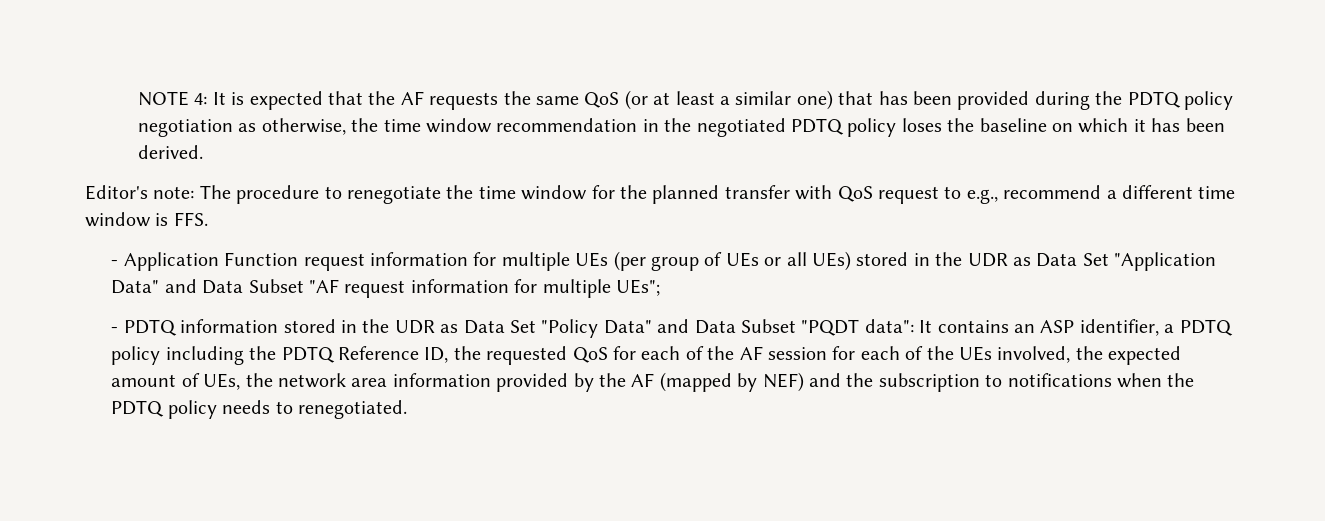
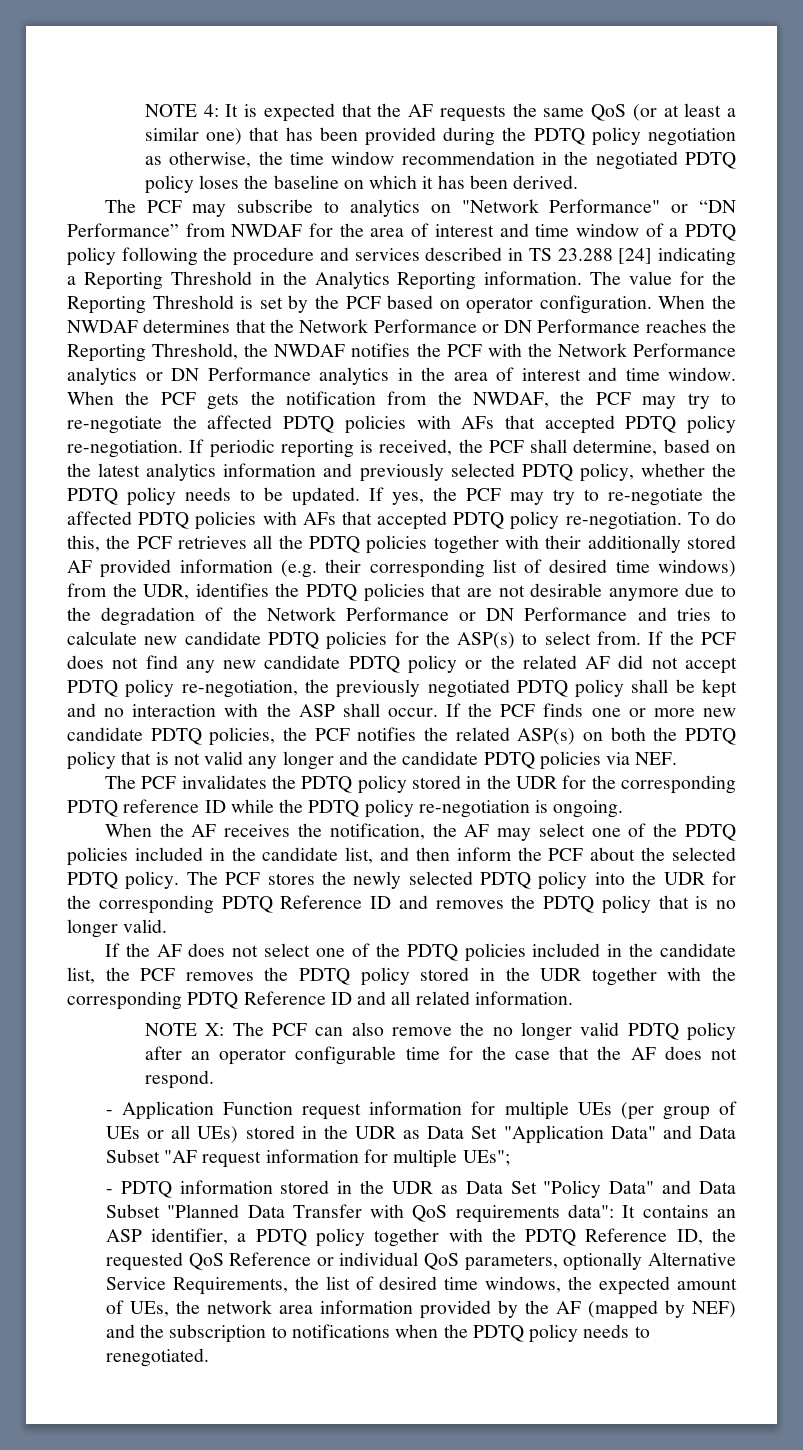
[85,185,1236,204] [85,212,208,227] Editor's note: The procedure to renegotiate the time window for the planned transfer with QoS request to e.g., recommend a different time window is FFS. -> [104,199,736,217] [67,223,736,241] [67,247,737,266] [67,271,736,290] [67,295,736,314] [67,319,736,333] [67,343,737,362] [67,367,736,385] [67,391,736,410] [67,415,736,434] [67,439,736,458] [67,463,737,482] [67,487,736,506] [67,511,736,530] [67,535,736,554] [67,559,736,578] [67,583,736,602] [67,607,737,626] [67,631,736,650] [67,655,738,674] [67,679,737,698] [67,703,736,717] [67,727,736,746] [67,751,678,770] [104,775,736,794] [67,799,624,818] [104,823,736,841] [67,847,736,866] [67,871,736,890] [67,895,736,914] [67,919,168,938] [104,943,736,962] [67,967,737,986] [67,991,573,1010] [144,1022,736,1041] [144,1046,737,1065] [144,1070,214,1089] The PCF may subscribe to analytics on "Network Performance" or “DN Performance” from NWDAF for the area of interest and time window of a PDTQ policy following the procedure and services described in TS 23.288 [24] indicating a Reporting Threshold in the Analytics Reporting information. The value for the Reporting Threshold is set by the PCF based on operator configuration. When the NWDAF determines that the Network Performance or DN Performance reaches the Reporting Threshold, the NWDAF notifies the PCF with the Network Performance analytics or DN Performance analytics in the area of interest and time window. When the PCF gets the notification from the NWDAF, the PCF may try to re-negotiate the affected PDTQ policies with AFs that accepted PDTQ policy re-negotiation. If periodic reporting is received, the PCF shall determine, based on the latest analytics information and previously selected PDTQ policy, whether the PDTQ policy needs to be updated. If yes, the PCF may try to re-negotiate the affected PDTQ policies with AFs that accepted PDTQ policy re-negotiation. To do this, the PCF retrieves all the PDTQ policies together with their additionally stored AF provided information (e.g. their corresponding list of desired time windows) from the UDR, identifies the PDTQ policies that are not desirable anymore due to the degradation of the Network Performance or DN Performance and tries to calculate new candidate PDTQ policies for the ASP(s) to select from. If the PCF does not find any new candidate PDTQ policy or the related AF did not accept PDTQ policy re-negotiation, the previously negotiated PDTQ policy shall be kept and no interaction with the ASP shall occur. If the PCF finds one or more new candidate PDTQ policies, the PCF notifies the related ASP(s) on both the PDTQ policy that is not valid any longer and the candidate PDTQ policies via NEF. // The PCF invalidates the PDTQ policy stored in the UDR for the corresponding PDTQ reference ID while the PDTQ policy re-negotiation is ongoing. // When the AF receives the notification, the AF may select one of the PDTQ policies included in the candidate list, and then inform the PCF about the selected PDTQ policy. The PCF stores the newly selected PDTQ policy into the UDR for the corresponding PDTQ Reference ID and removes the PDTQ policy that is no longer valid. // If the AF does not select one of the PDTQ policies included in the candidate list, the PCF removes the PDTQ policy stored in the UDR together with the corresponding PDTQ Reference ID and all related information. // NOTE X: The PCF can also remove the no longer valid PDTQ policy after an operator configurable time for the case that the AF does not respond.
[801,319,860,336] "PQDT -> [167,1204,560,1223] "Planned Data Transfer with QoS requirements
[165,346,244,365] including -> [374,1228,483,1247] together with
[613,346,1071,363] for each of the AF session for each of the UEs involved, -> [229,1252,736,1271] [105,1276,562,1295] Reference or individual QoS parameters, optionally Alternative Service Requirements, the list of desired time windows,

